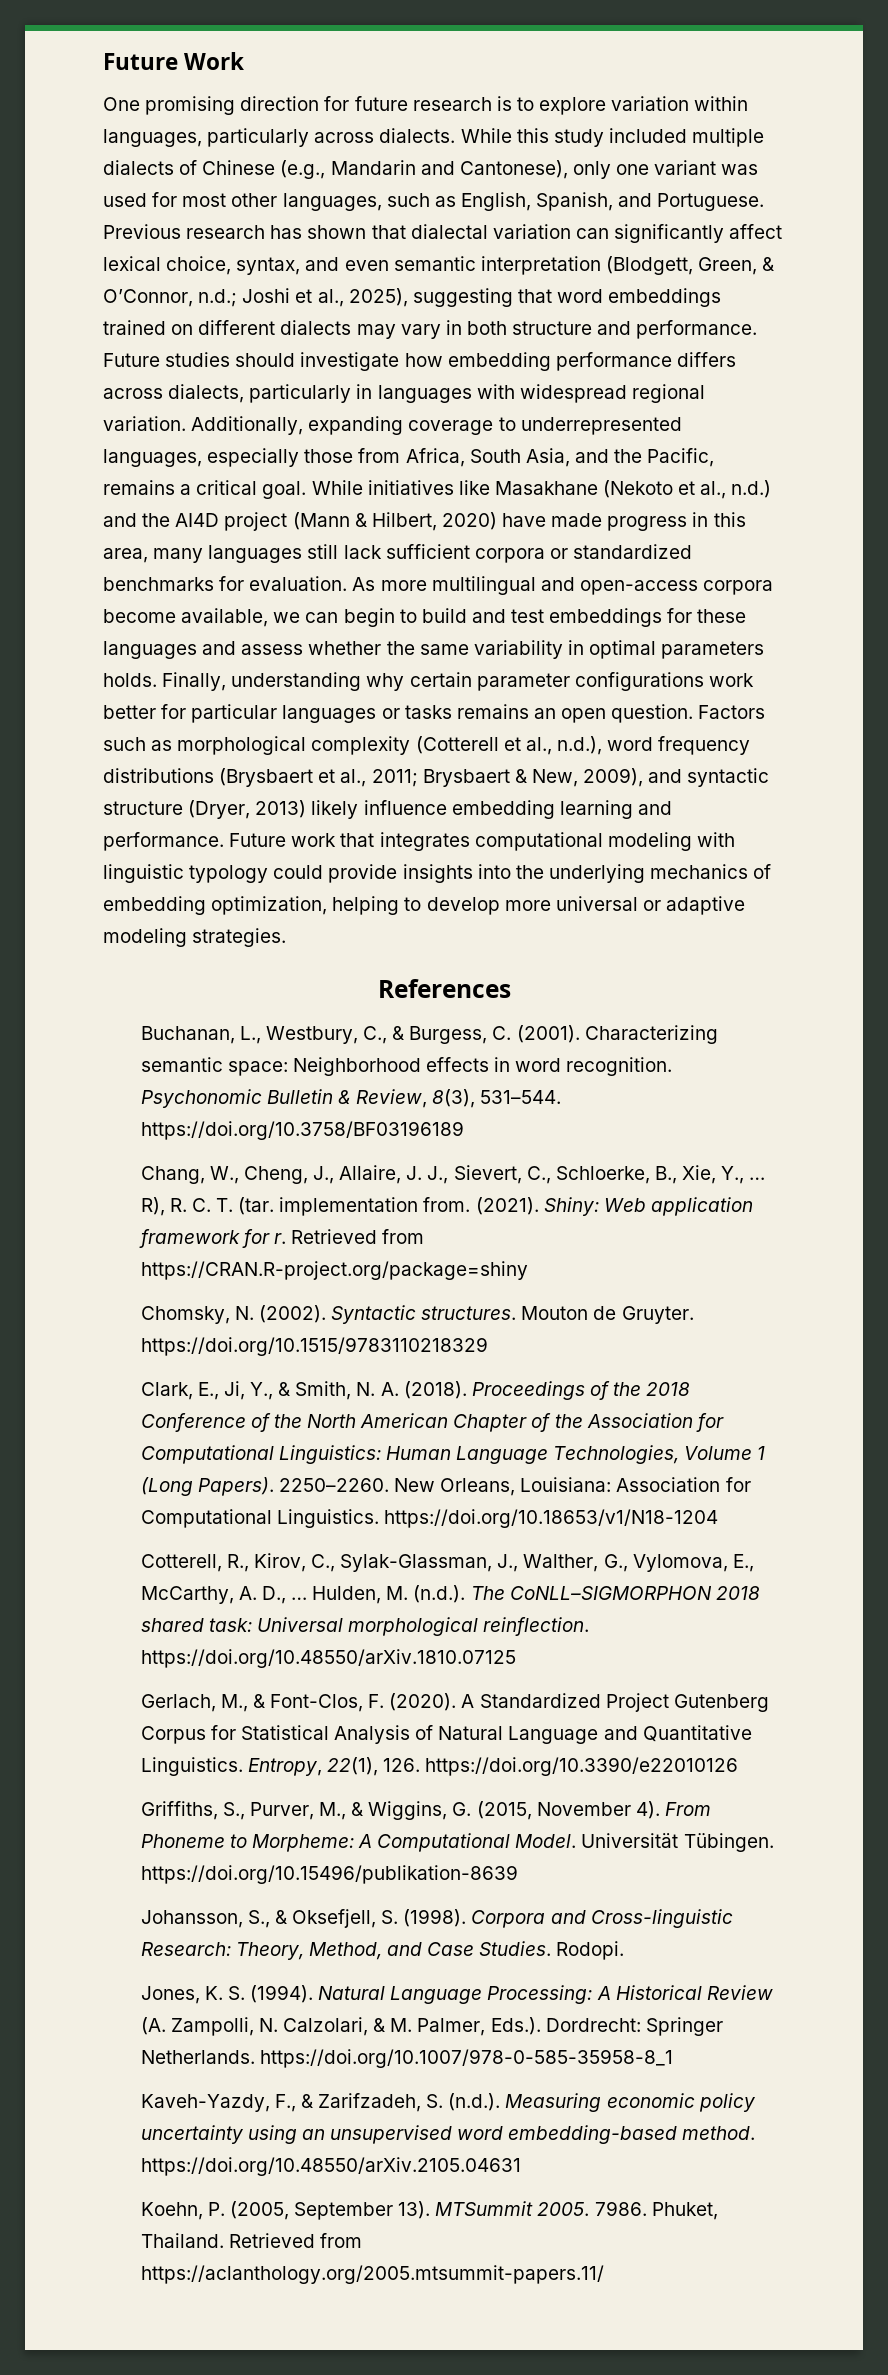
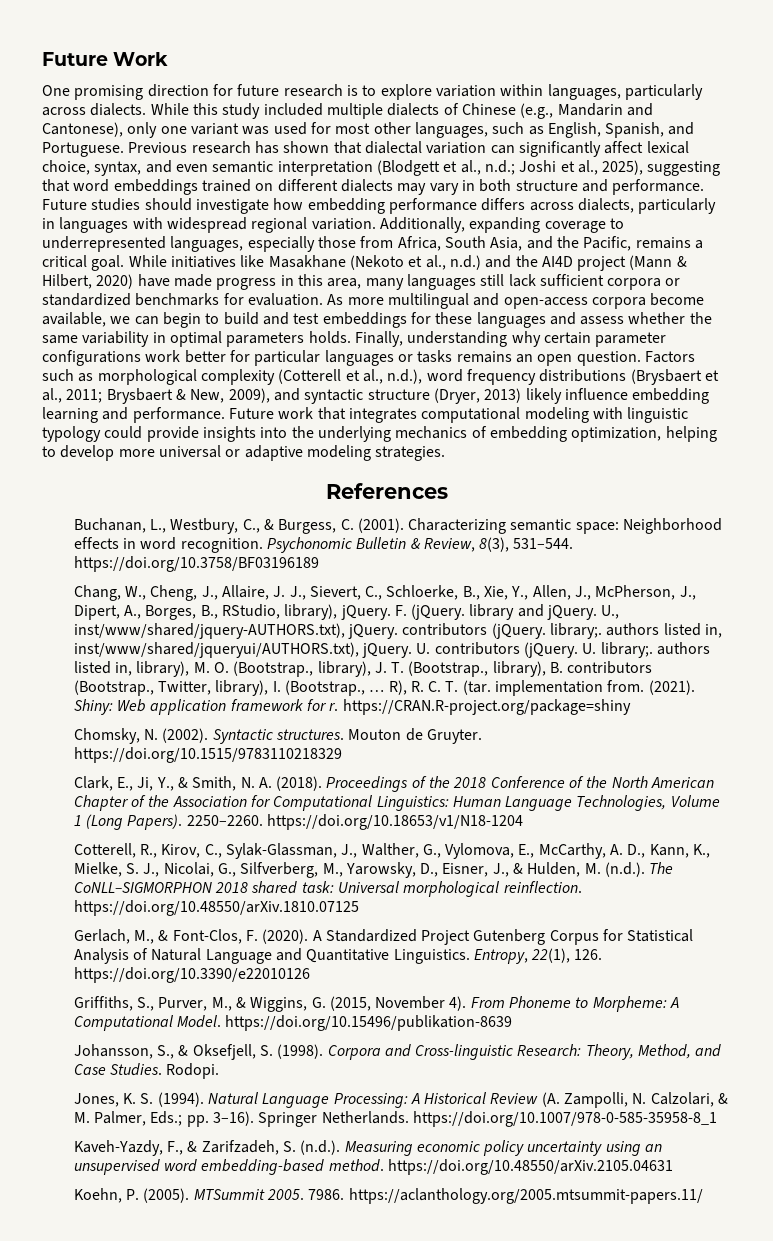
[605,256,775,275] [103,289,193,307] (Blodgett, Green, & O’Connor, -> [376,160,481,176] (Blodgett et al.,
(745, 1175) none -> [532,585,696,600] [73,604,620,620] [73,623,722,639] [73,642,710,658] [73,661,653,677] [73,680,365,696] Allen, J., McPherson, J., Dipert, A., Borges, B., RStudio, library), jQuery. F. (jQuery. library and jQuery. U., inst/www/shared/jquery-AUTHORS.txt), jQuery. contributors (jQuery. library;. authors listed in, inst/www/shared/jqueryui/AUTHORS.txt), jQuery. U. contributors (jQuery. U. library;. authors listed in, library), M. O. (Bootstrap., library), J. T. (Bootstrap., library), B. contributors (Bootstrap., Twitter, library), I. (Bootstrap.,
[291,1229,425,1244] Retrieved from -> (339, 707) none
[394,1477,751,1496] [140,1509,379,1528] New Orleans, Louisiana: Association for Computational Linguistics. -> (263, 820) none
[291,1597,308,1600] … -> [649,844,711,858] [73,862,524,878] Kann, K., Mielke, S. J., Nicolai, G., Silfverberg, M., Yarowsky, D., Eisner, J., &
[581,1833,774,1852] Universität Tübingen. -> (221, 1021) none
[490,2017,641,2035] Eds.). Dordrecht: -> [150,1111,254,1127] Eds.; pp. 3–16).
[229,2201,718,2220] [140,2233,362,2248] (2005, September 13). MTSummit 2005. 7986. Phuket, Thailand. Retrieved from -> [143,1188,345,1203] (2005). MTSummit 2005. 7986.

